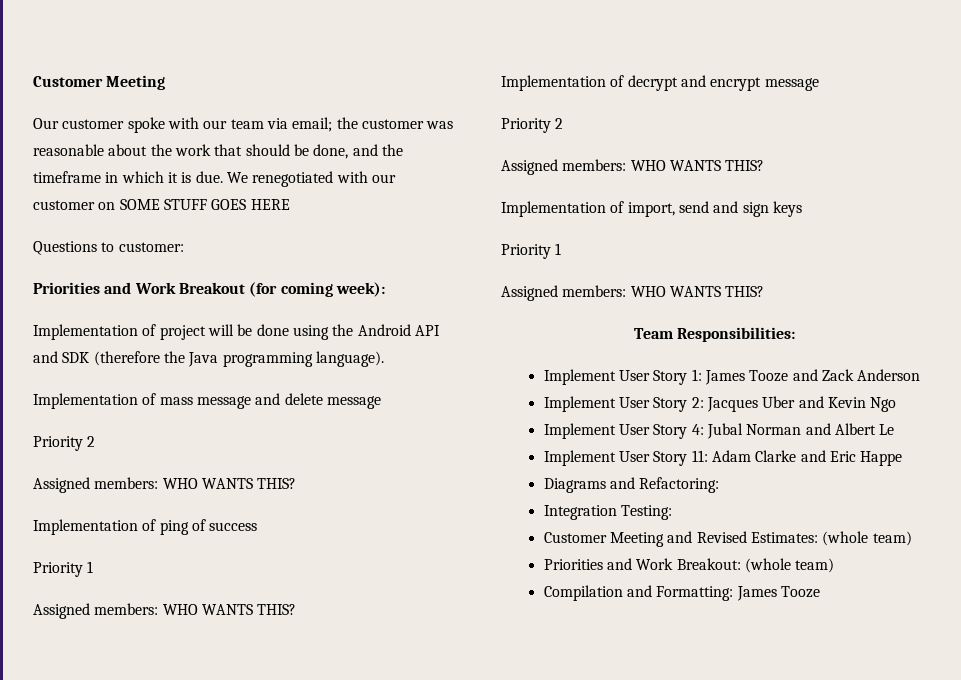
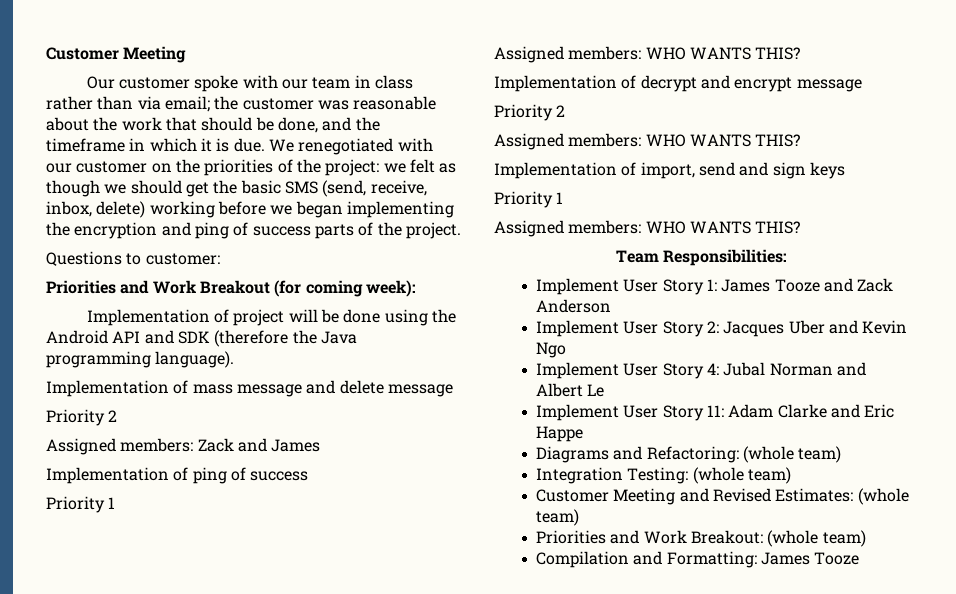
(264, 124) none -> [354,75,413,89] [46,96,134,110] in class rather than
[119,199,290,210] SOME STUFF GOES HERE -> [175,159,457,176] [46,180,427,197] [46,201,454,218] [46,222,461,239] the priorities of the project: we felt as though we should get the basic SMS (send, receive, inbox, delete) working before we began implementing the encryption and ping of success parts of the project.
[162,478,297,489] WHO WANTS THIS? -> [197,438,321,452] Zack and James
(720, 485) none -> [743,446,842,463] (whole team)
(673, 512) none -> [692,467,792,484] (whole team)

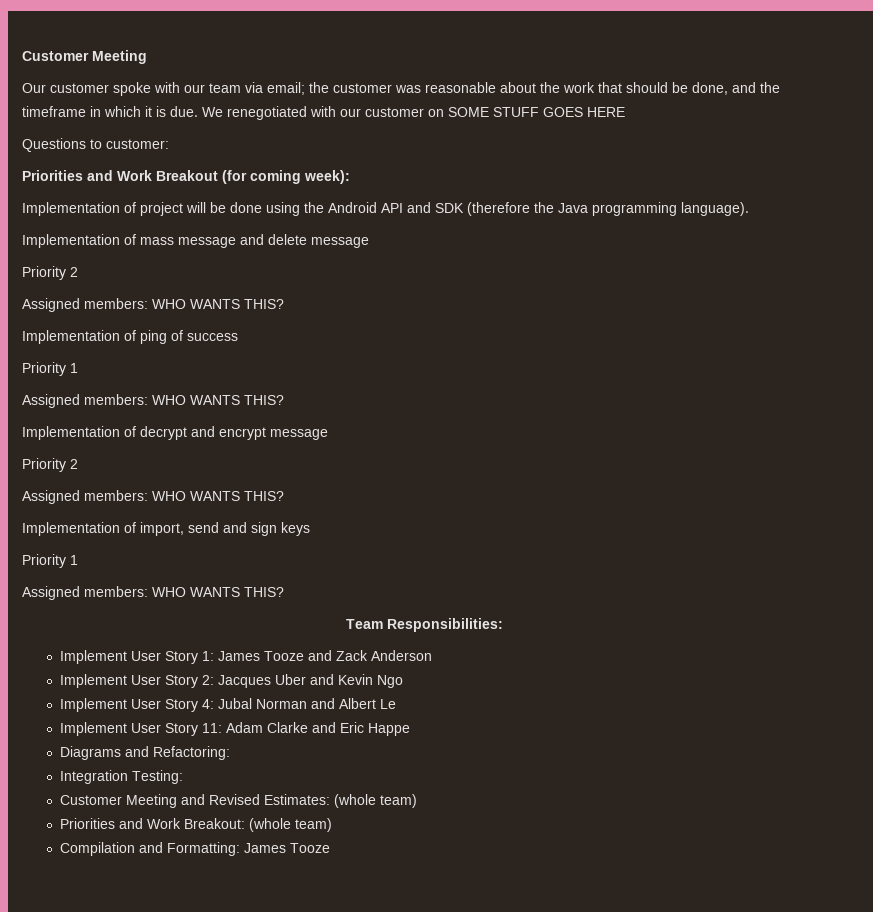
[354,75,413,89] [46,96,134,110] in class rather than -> (241, 88) none
[175,159,457,176] [46,180,427,197] [46,201,454,218] [46,222,461,239] the priorities of the project: we felt as though we should get the basic SMS (send, receive, inbox, delete) working before we began implementing the encryption and ping of success parts of the project. -> [448,107,625,117] SOME STUFF GOES HERE
[197,438,321,452] Zack and James -> [152,299,284,309] WHO WANTS THIS?
[743,446,842,463] (whole team) -> (230, 753) none
[692,467,792,484] (whole team) -> (183, 777) none

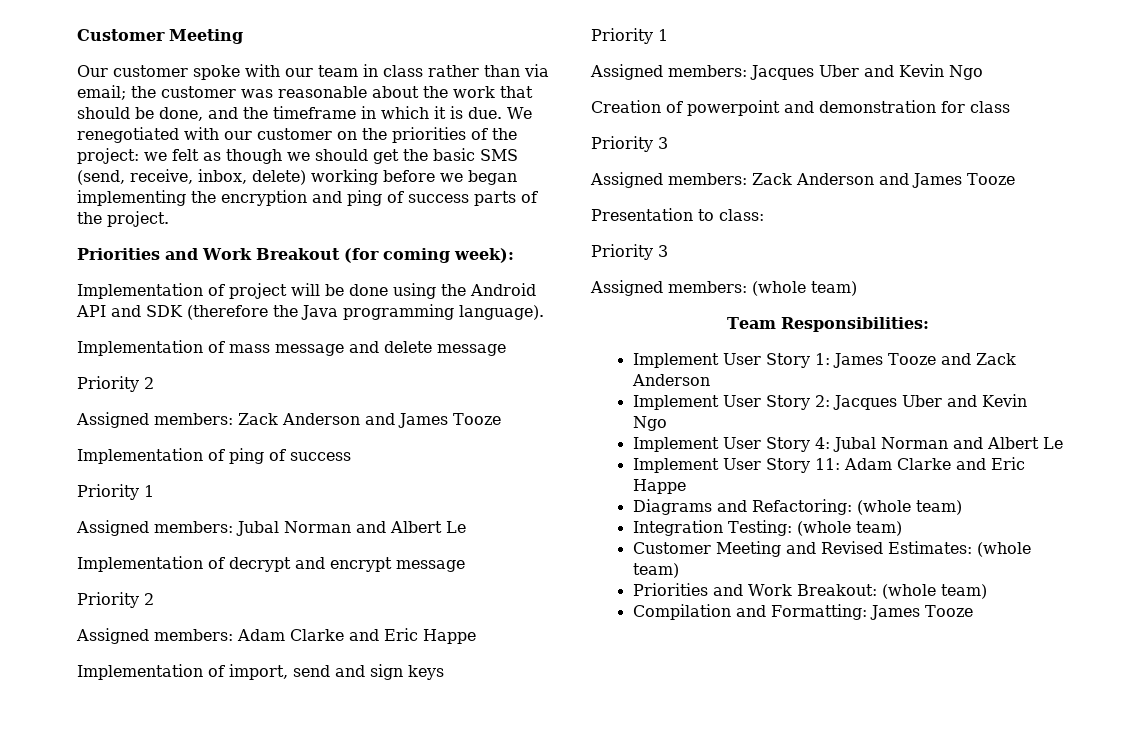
(241, 88) none -> [363,64,520,77] in class rather than
[448,107,625,117] [22,138,169,152] SOME STUFF GOES HERE // Questions to customer: -> [362,127,517,143] [77,148,518,164] [77,169,517,185] [77,190,538,206] [77,211,169,227] the priorities of the project: we felt as though we should get the basic SMS (send, receive, inbox, delete) working before we began implementing the encryption and ping of success parts of the project.
[152,299,284,309] WHO WANTS THIS? -> [238,413,501,428] Zack Anderson and James Tooze
[152,395,284,405] WHO WANTS THIS? -> [236,521,466,536] Jubal Norman and Albert Le
[152,491,284,501] WHO WANTS THIS? -> [237,628,476,644] Adam Clarke and Eric Happe
[152,587,284,597] WHO WANTS THIS? -> [750,64,983,80] [591,100,1010,116] [591,136,668,152] [590,172,1015,188] [591,208,764,221] [591,244,668,260] [590,280,857,296] Jacques Uber and Kevin Ngo // Creation of powerpoint and demonstration for class // Priority 3 // Assigned members: Zack Anderson and James Tooze // Presentation to class: // Priority 3 // Assigned members: (whole team)
(230, 753) none -> [856,500,962,515] (whole team)
(183, 777) none -> [796,521,902,536] (whole team)

